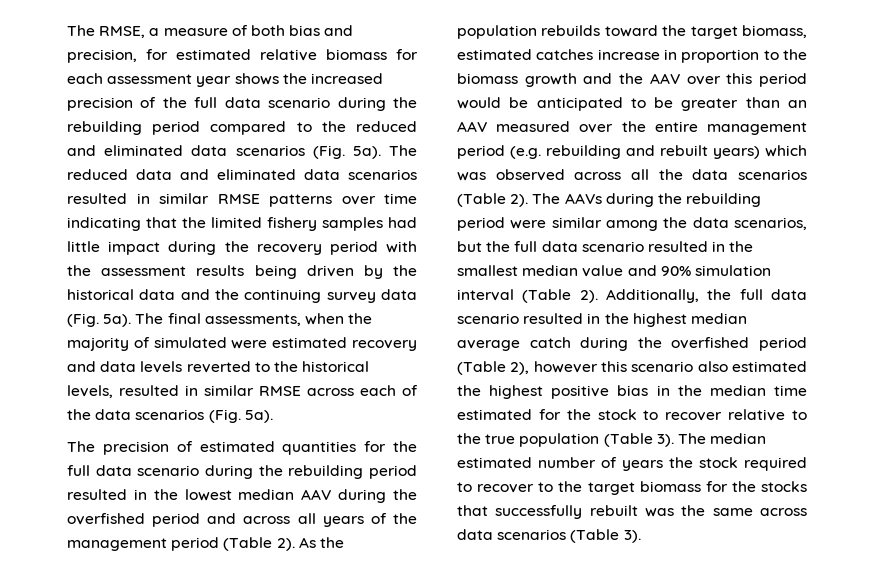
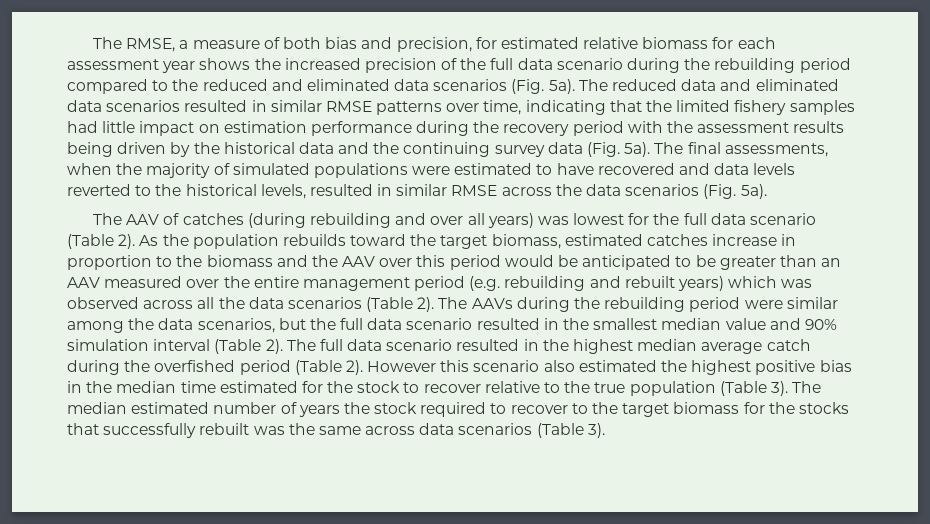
[384,193,417,204] time -> [483,100,522,115] time,
(161, 248) none -> [198,121,412,136] on estimation performance
(227, 342) none -> [313,163,408,178] populations
[352,340,418,351] recovery -> [536,163,675,175] to have recovered
[360,385,418,396] each of -> (552, 191) none
[102,441,357,455] precision of estimated quantities -> [126,213,625,228] AAV of catches (during rebuilding and over all years) was lowest
[204,465,417,479] [67,489,417,503] [67,513,417,527] [67,537,220,551] during the rebuilding period resulted in the lowest median AAV during the overfished period and across all years of the management period -> (817, 219) none
[524,73,577,87] growth -> (273, 261) none
[606,289,732,303] Additionally, the -> [286,339,316,351] The
[510,361,598,375] 2), however -> [345,360,437,375] 2). However

